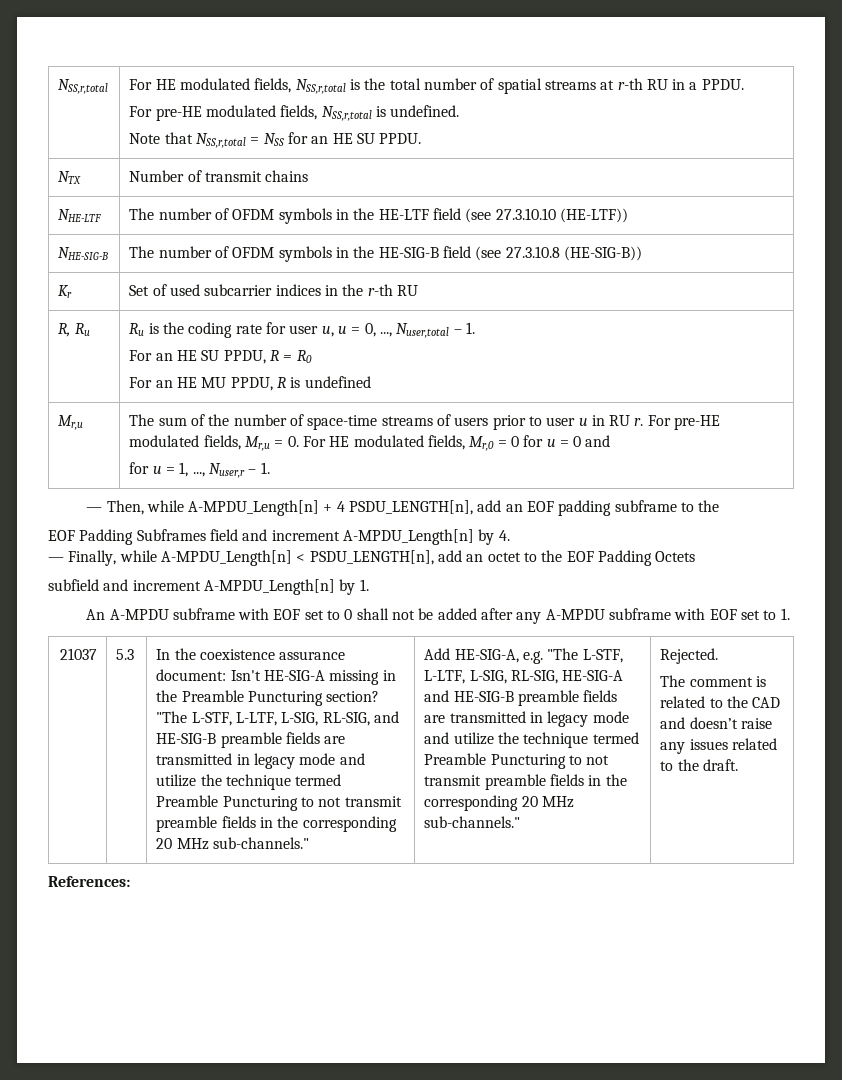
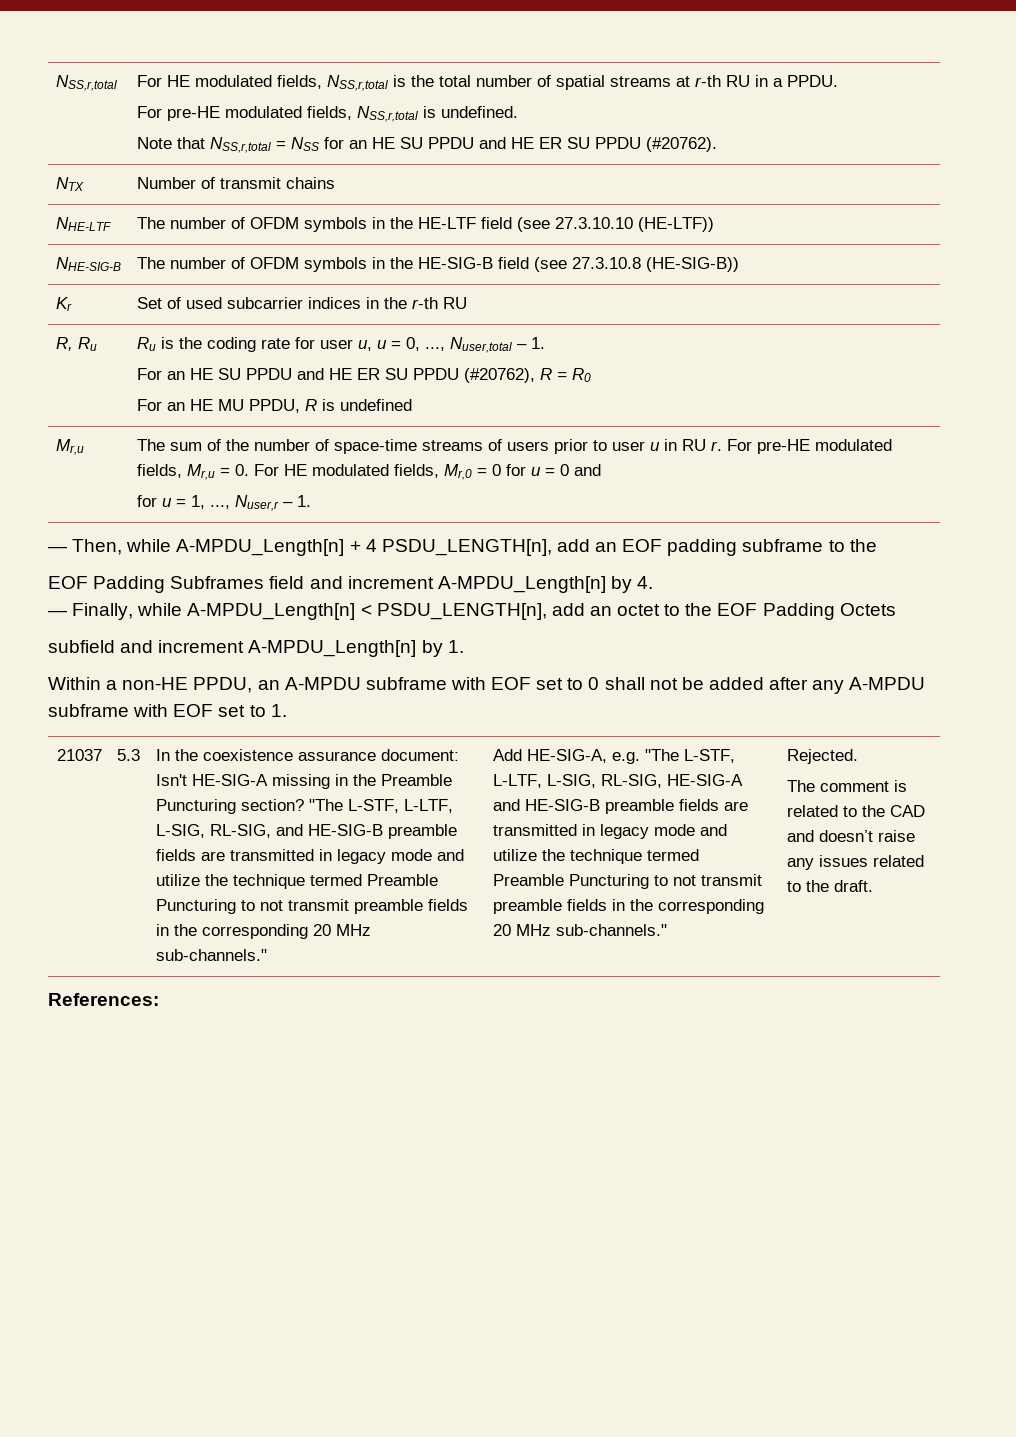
[379,133,422,144] PPDU. -> [427,137,717,152] PPDU and HE ER SU PPDU (#20762).
[223,350,266,364] PPDU, -> [245,368,535,383] PPDU and HE ER SU PPDU (#20762),
[86,609,106,620] An -> [48,677,280,693] Within a non-HE PPDU, an

